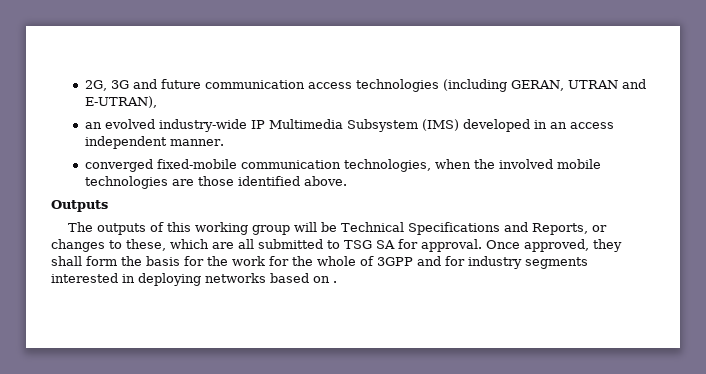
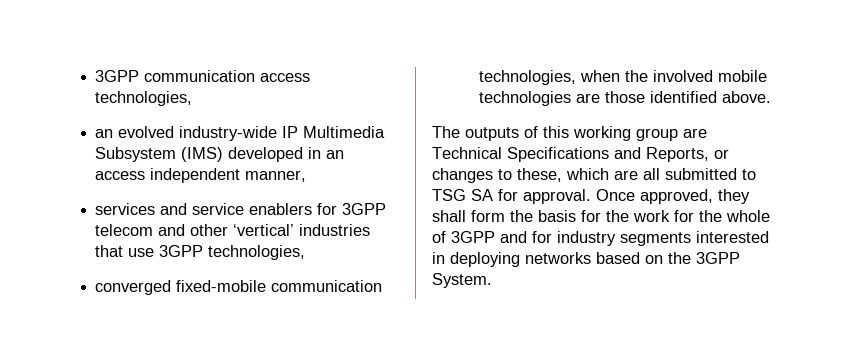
[84,79,646,92] [84,96,157,108] 2G, 3G and future communication access technologies (including GERAN, UTRAN and E-UTRAN), -> [95,70,311,82] [95,91,193,106] 3GPP communication access technologies,
[169,139,224,146] manner. -> [245,170,307,182] [95,203,387,215] [95,224,371,236] [95,245,306,260] manner, // services and service enablers for 3GPP telecom and other ‘vertical’ industries that use 3GPP technologies,
[51,200,108,212] // Outputs -> (772, 97) none
[293,222,337,232] will be -> [683,128,707,138] are
[333,281,337,283] . -> [668,252,740,264] [432,273,492,288] the 3GPP System.

